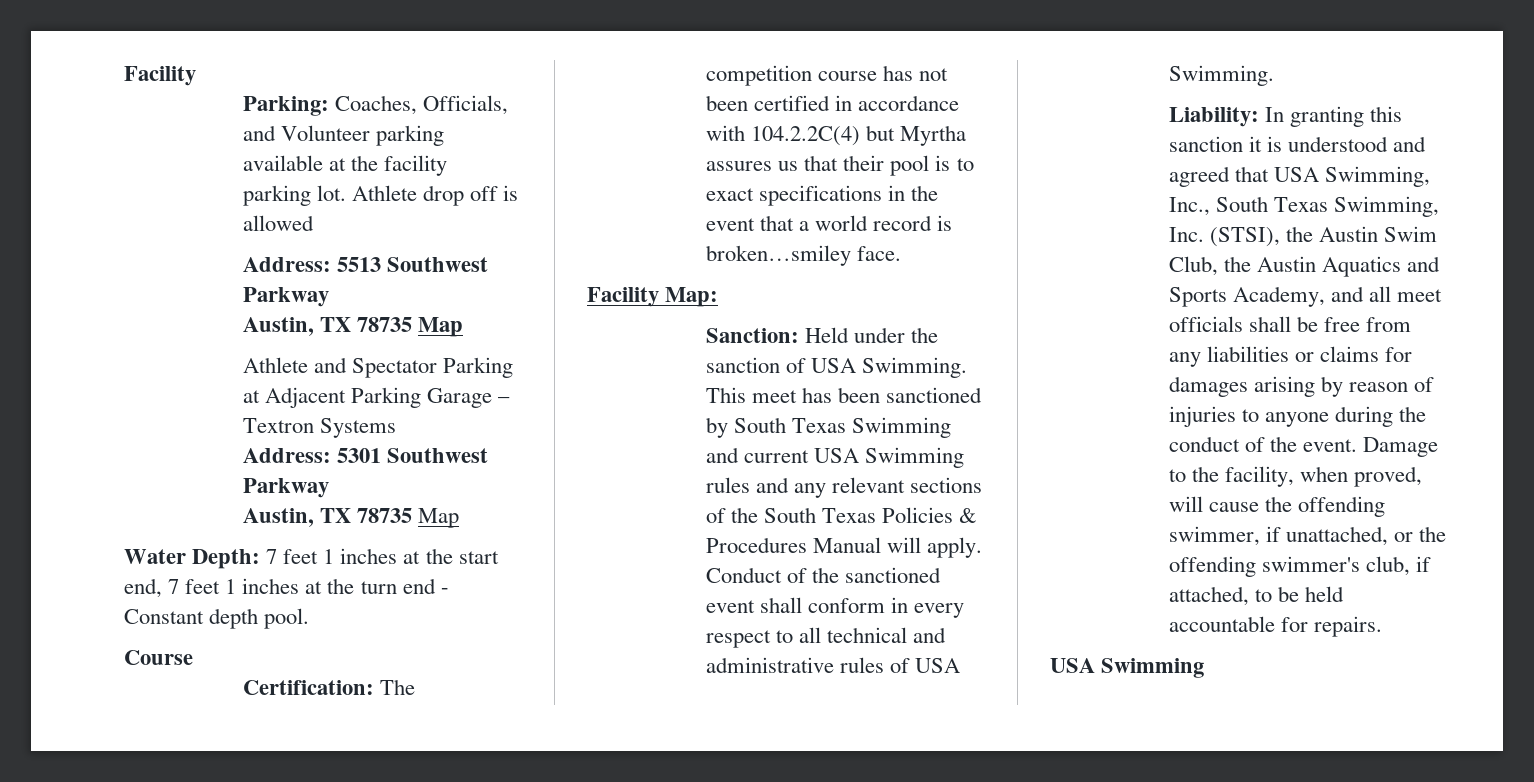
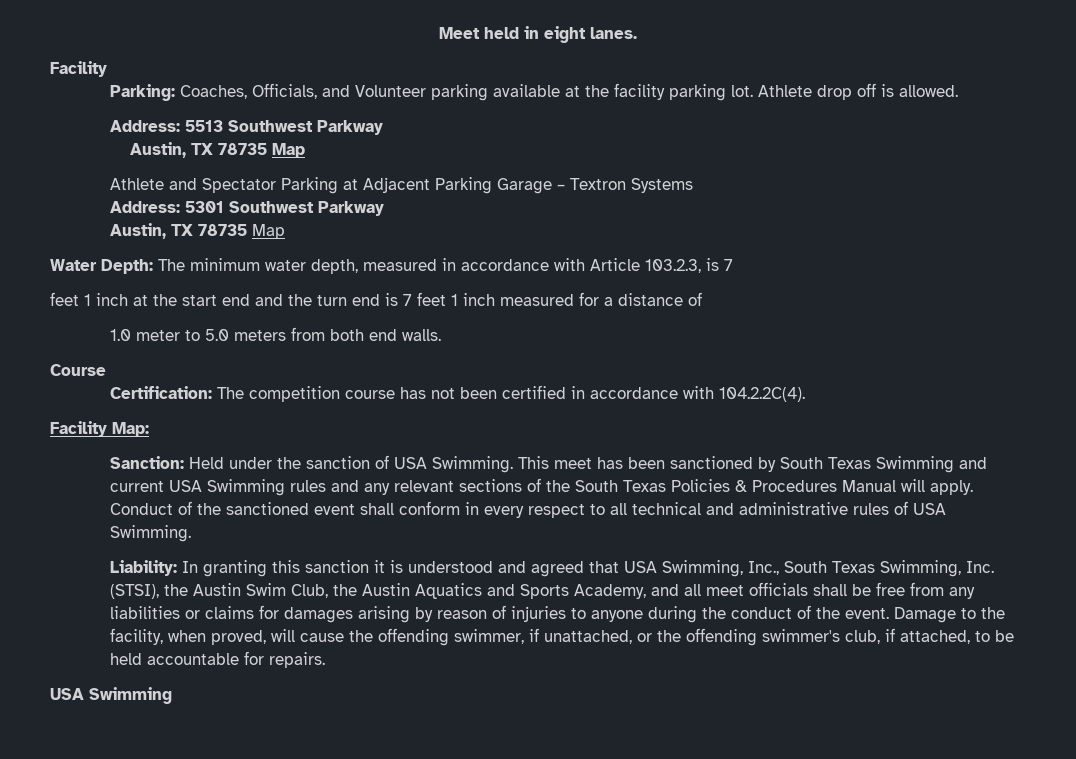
(124, 76) none -> [439,26,637,43] Meet held in eight lanes. //
[243,215,315,231] allowed -> [899,85,959,97] allowed.
[266,548,499,564] [124,578,449,598] [124,608,310,629] 7 feet 1 inches at the start end, 7 feet 1 inches at the turn end - Constant depth pool. -> [158,258,733,274] [50,292,702,306] [110,327,442,341] The minimum water depth, measured in accordance with Article 103.2.3, is 7 // feet 1 inch at the start end and the turn end is 7 feet 1 inch measured for a distance of // 1.0 meter to 5.0 meters from both end walls.
[751,125,967,146] [706,155,974,176] [706,185,939,206] [706,215,953,231] [706,245,902,266] 104.2.2C(4) but Myrtha assures us that their pool is to exact specifications in the event that a world record is broken…smiley face. -> [719,387,806,402] 104.2.2C(4).

